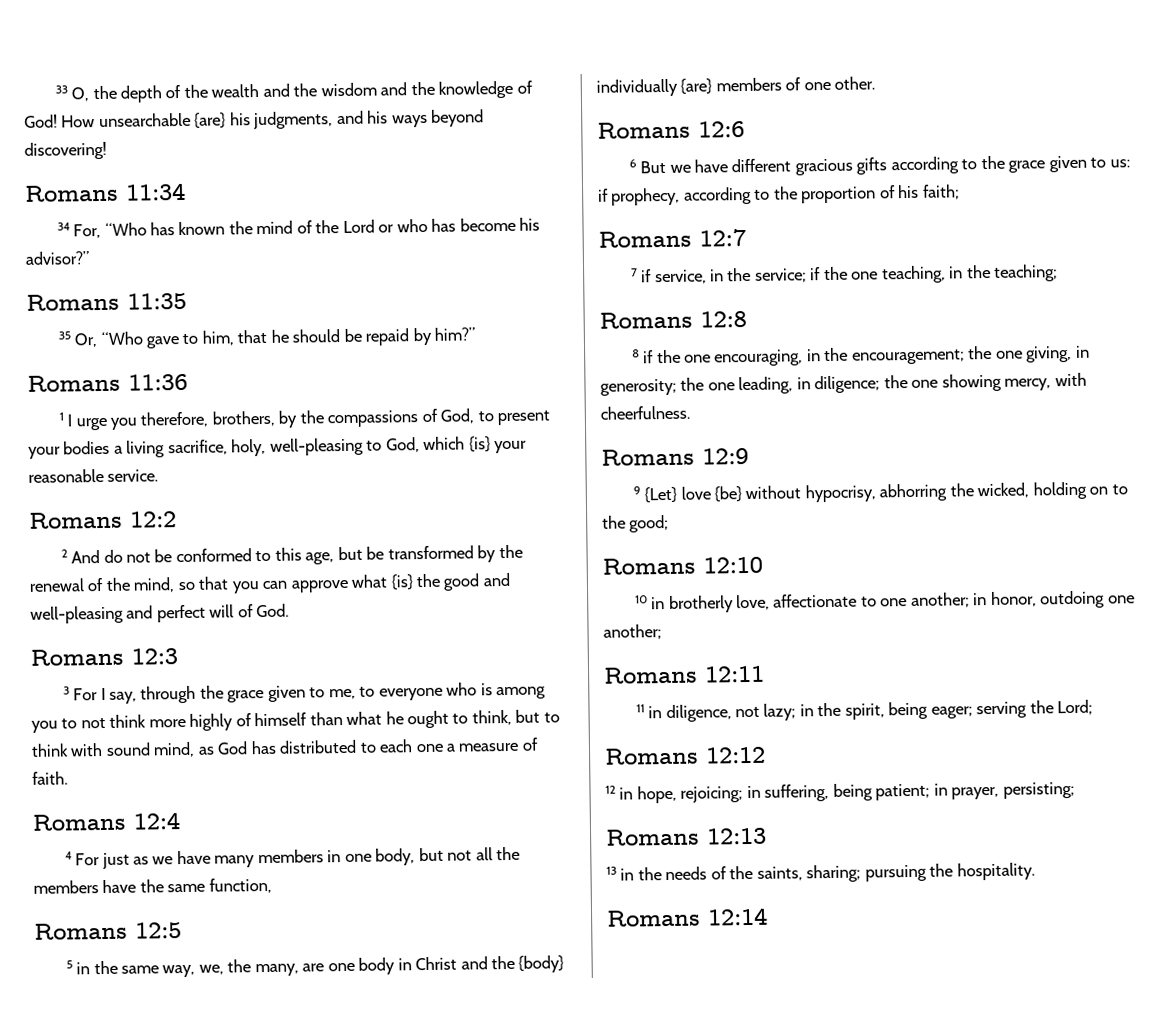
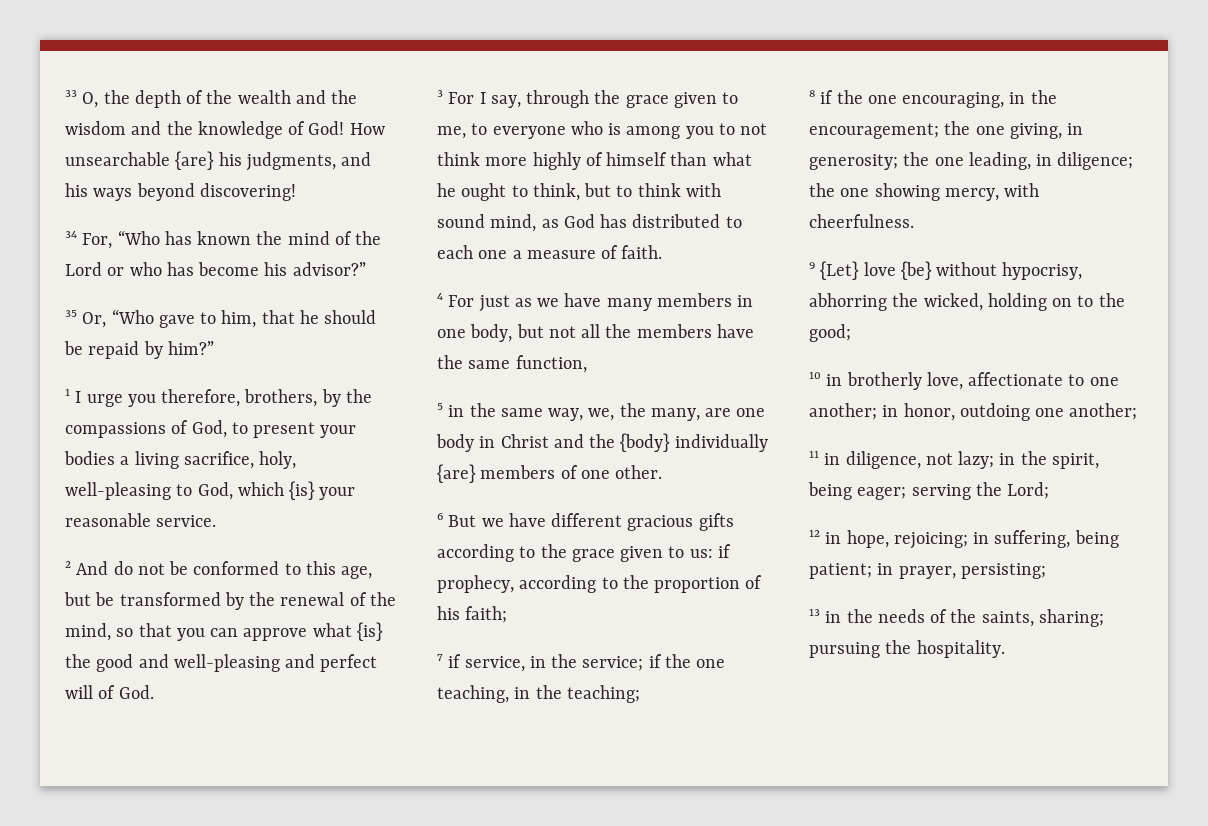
[24,182,186,202] // Romans 11:34 -> (296, 192) none
[26,292,187,311] // Romans 11:35 -> (366, 269) none
[27,373,188,392] // Romans 11:36 -> (214, 348) none
[29,511,177,529] // Romans 12:2 -> (217, 521) none
[30,648,178,666] // Romans 12:3 -> (154, 692) none
[32,812,180,831] // Romans 12:4 -> (663, 252) none
[34,922,182,940] // Romans 12:5 -> (587, 364) none
[597,121,745,139] // Romans 12:6 -> (663, 472) none
[598,229,746,248] // Romans 12:7 -> (508, 614) none
[599,310,747,329] // Romans 12:8 -> (640, 694) none
[601,447,749,466] // Romans 12:9 -> (914, 221) none
[602,556,763,575] // Romans 12:10 -> (851, 333) none
[603,665,765,684] // Romans 12:11 -> (1138, 411) none
[604,746,766,765] // Romans 12:12 -> (1050, 490) none
[605,827,767,846] // Romans 12:13 -> (1046, 571) none
[606,907,768,927] // Romans 12:14 -> (1005, 649) none

